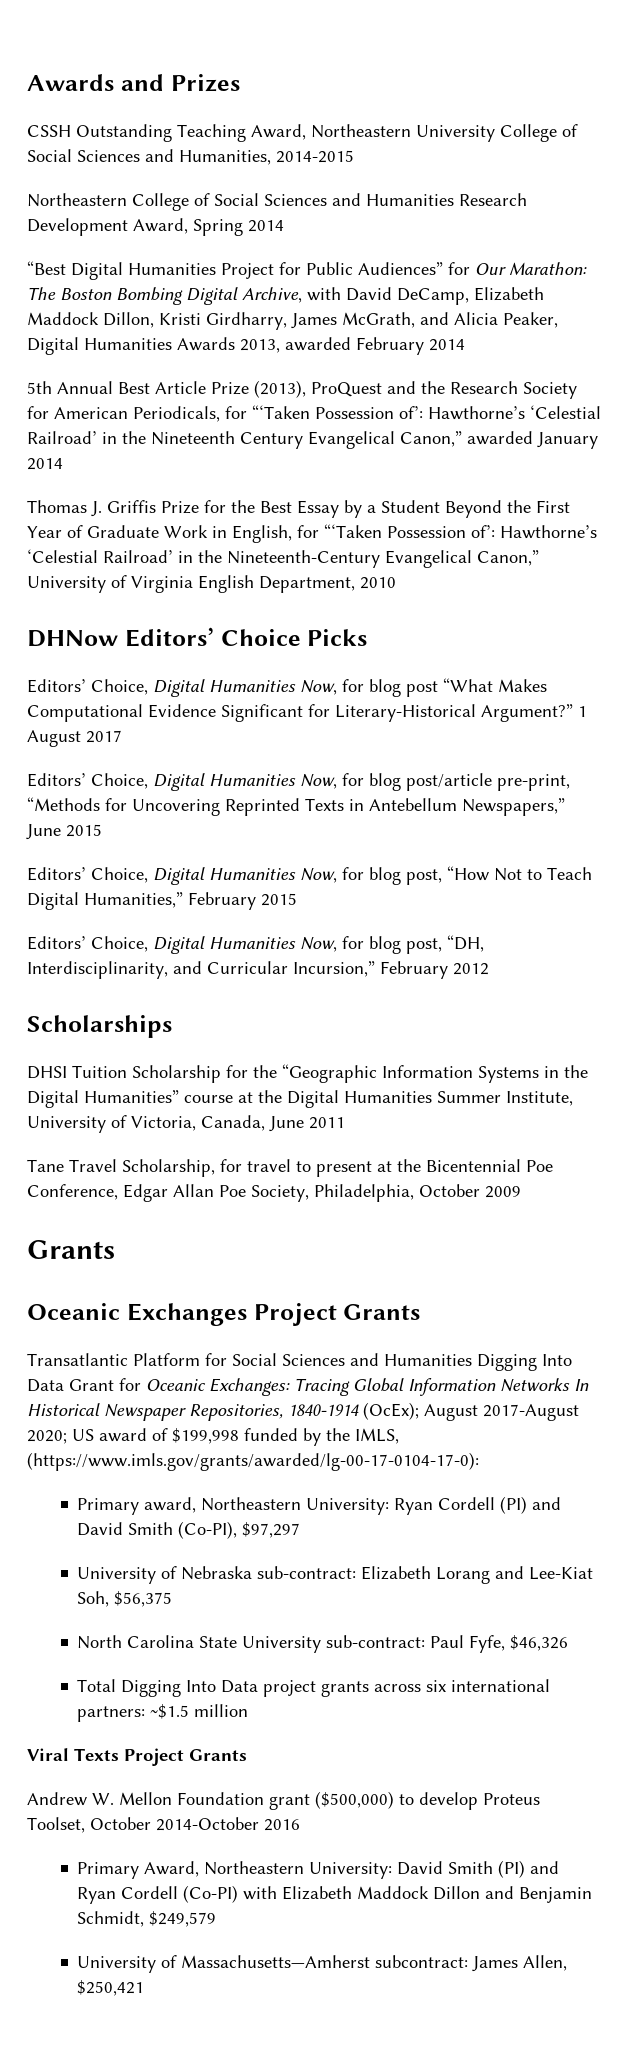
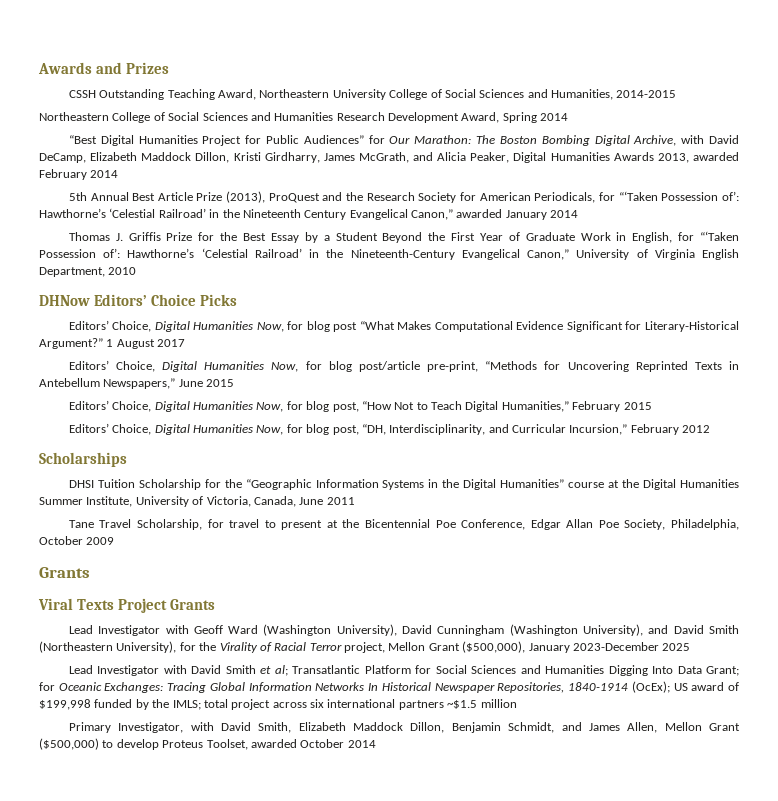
[27,1303,421,1326] Oceanic Exchanges Project Grants // -> [38,598,216,613] [68,624,739,636] [39,641,691,653] [68,665,288,676] Viral Texts Project Grants // Lead Investigator with Geoff Ward (Washington University), David Cunningham (Washington University), and David Smith (Northeastern University), for the Virality of Racial Terror project, Mellon Grant ($500,000), January 2023-December 2025 // Lead Investigator with David Smith et al;
[69,1379,114,1391] Grant -> [706,666,740,676] Grant;
[424,1404,579,1421] [27,1430,67,1444] August 2017-August 2020; -> (670, 687) none
[355,1428,399,1444] [27,1452,479,1471] [77,1496,562,1515] [77,1521,301,1539] [77,1566,594,1584] [77,1591,173,1607] [77,1635,569,1653] [77,1679,370,1697] IMLS, (https://www.imls.gov/grants/awarded/lg-00-17-0104-17-0): // Primary award, Northeastern University: Ryan Cordell (PI) and David Smith (Co-PI), $97,297 // University of Nebraska sub-contract: Elizabeth Lorang and Lee-Kiat Soh, $56,375 // North Carolina State University sub-contract: Paul Fyfe, $46,326 // Total Digging Into Data project grants -> [172,699,271,710] IMLS; total project
[77,1706,146,1722] partners: -> [398,700,444,710] partners
[27,1748,247,1766] [27,1792,310,1810] Viral Texts Project Grants // Andrew W. Mellon Foundation grant -> [68,722,740,733] Primary Investigator, with David Smith, Elizabeth Maddock Dillon, Benjamin Schmidt, and James Allen, Mellon Grant
[90,1817,300,1831] [77,1860,560,1879] [77,1885,593,1904] [77,1911,217,1927] [77,1955,568,1973] [77,1980,145,1996] October 2014-October 2016 // Primary Award, Northeastern University: David Smith (PI) and Ryan Cordell (Co-PI) with Elizabeth Maddock Dillon and Benjamin Schmidt, $249,579 // University of Massachusetts—Amherst subcontract: James Allen, $250,421 -> [250,739,376,748] awarded October 2014

